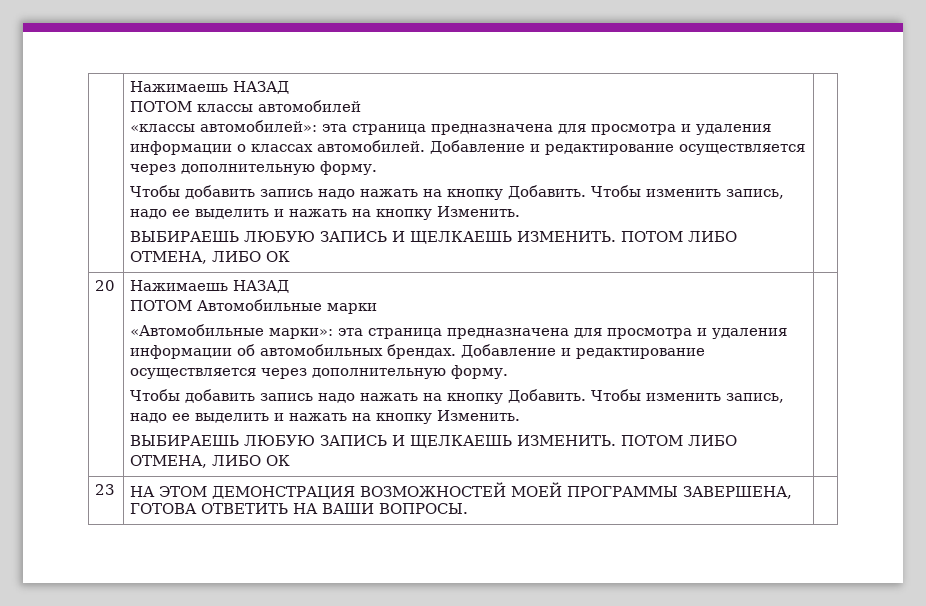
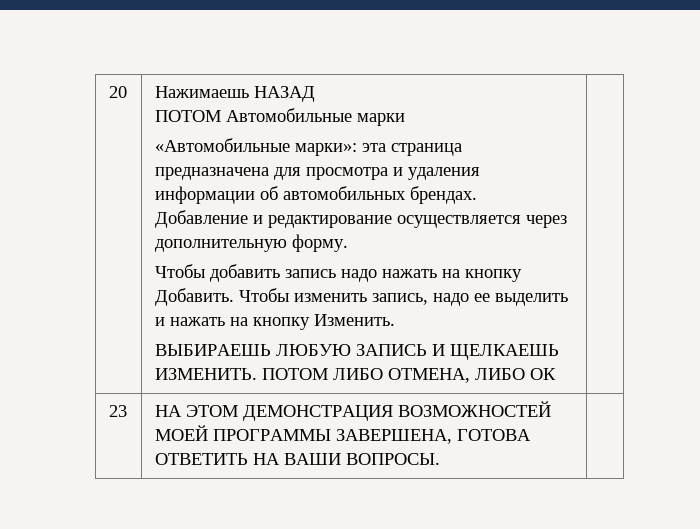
[130,81,290,94] [130,100,362,112] [130,120,772,135] [130,140,806,155] [130,161,378,175] [130,185,785,200] [130,206,521,220] [130,231,738,244] [130,251,291,264] | Нажимаешь НАЗАД // ПОТОМ классы автомобилей // «классы автомобилей»: эта страница предназначена для просмотра и удаления информации о классах автомобилей. Добавление и редактирование осуществляется через дополнительную форму. // Чтобы добавить запись надо нажать на кнопку Добавить. Чтобы изменить запись, надо ее выделить и нажать на кнопку Изменить. // ВЫБИРАЕШЬ ЛЮБУЮ ЗАПИСЬ И ЩЕЛКАЕШЬ ИЗМЕНИТЬ. ПОТОМ ЛИБО ОТМЕНА, ЛИБО ОК | // -> (108, 92) none

